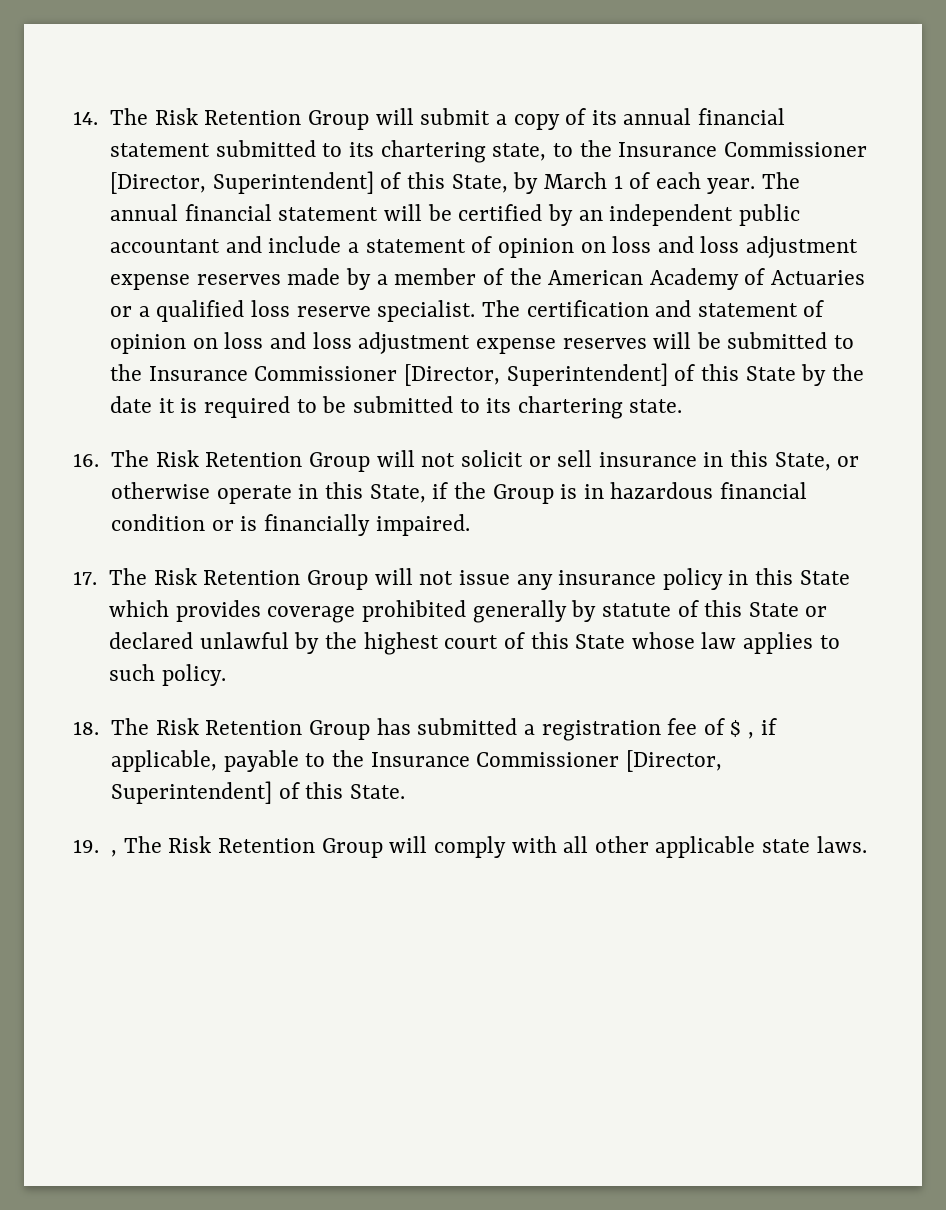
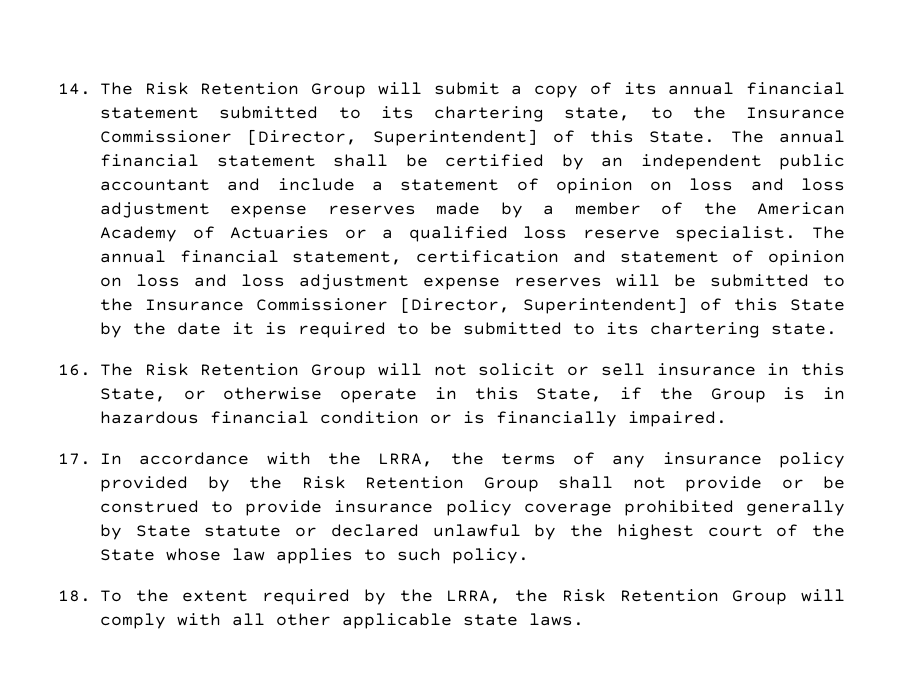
[451,172,756,194] State, by March 1 of each year. -> [649,131,716,143] State.
[384,204,423,221] will -> [333,154,388,167] shall
(520, 308) none -> [100,250,403,265] annual financial statement,
[109,568,850,590] [109,600,799,623] The Risk Retention Group will not issue any insurance policy in this State which provides coverage prohibited generally by statute of this State -> [100,452,845,468] [100,476,845,492] [100,500,845,516] [100,524,282,540] In accordance with the LRRA, the terms of any insurance policy provided by the Risk Retention Group shall not provide or be construed to provide insurance policy coverage prohibited generally by State statute
[530,632,569,649] this -> [812,524,846,537] the
[111,718,777,741] [111,750,722,772] [111,781,406,804] [73,836,162,857] The Risk Retention Group has submitted a registration fee of $ , if applicable, payable to the Insurance Commissioner [Director, Superintendent] of this State. // 19. , The -> [100,589,549,605] To the extent required by the LRRA, the

